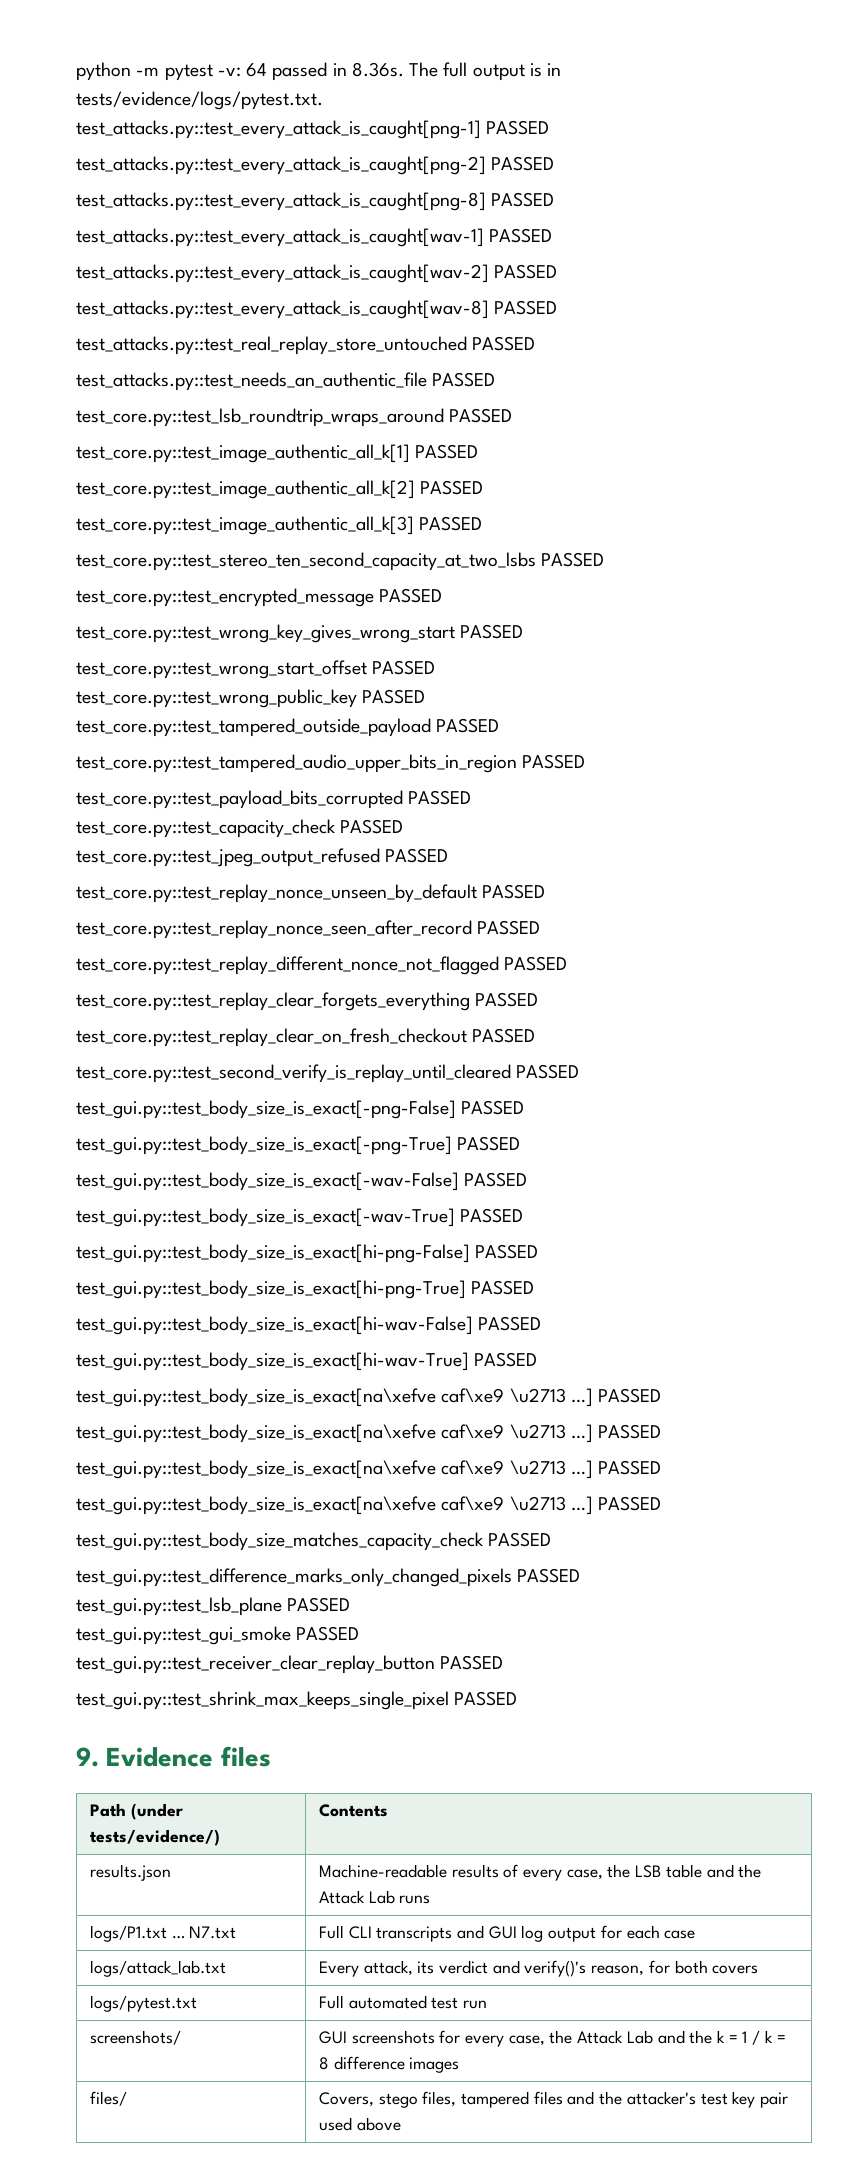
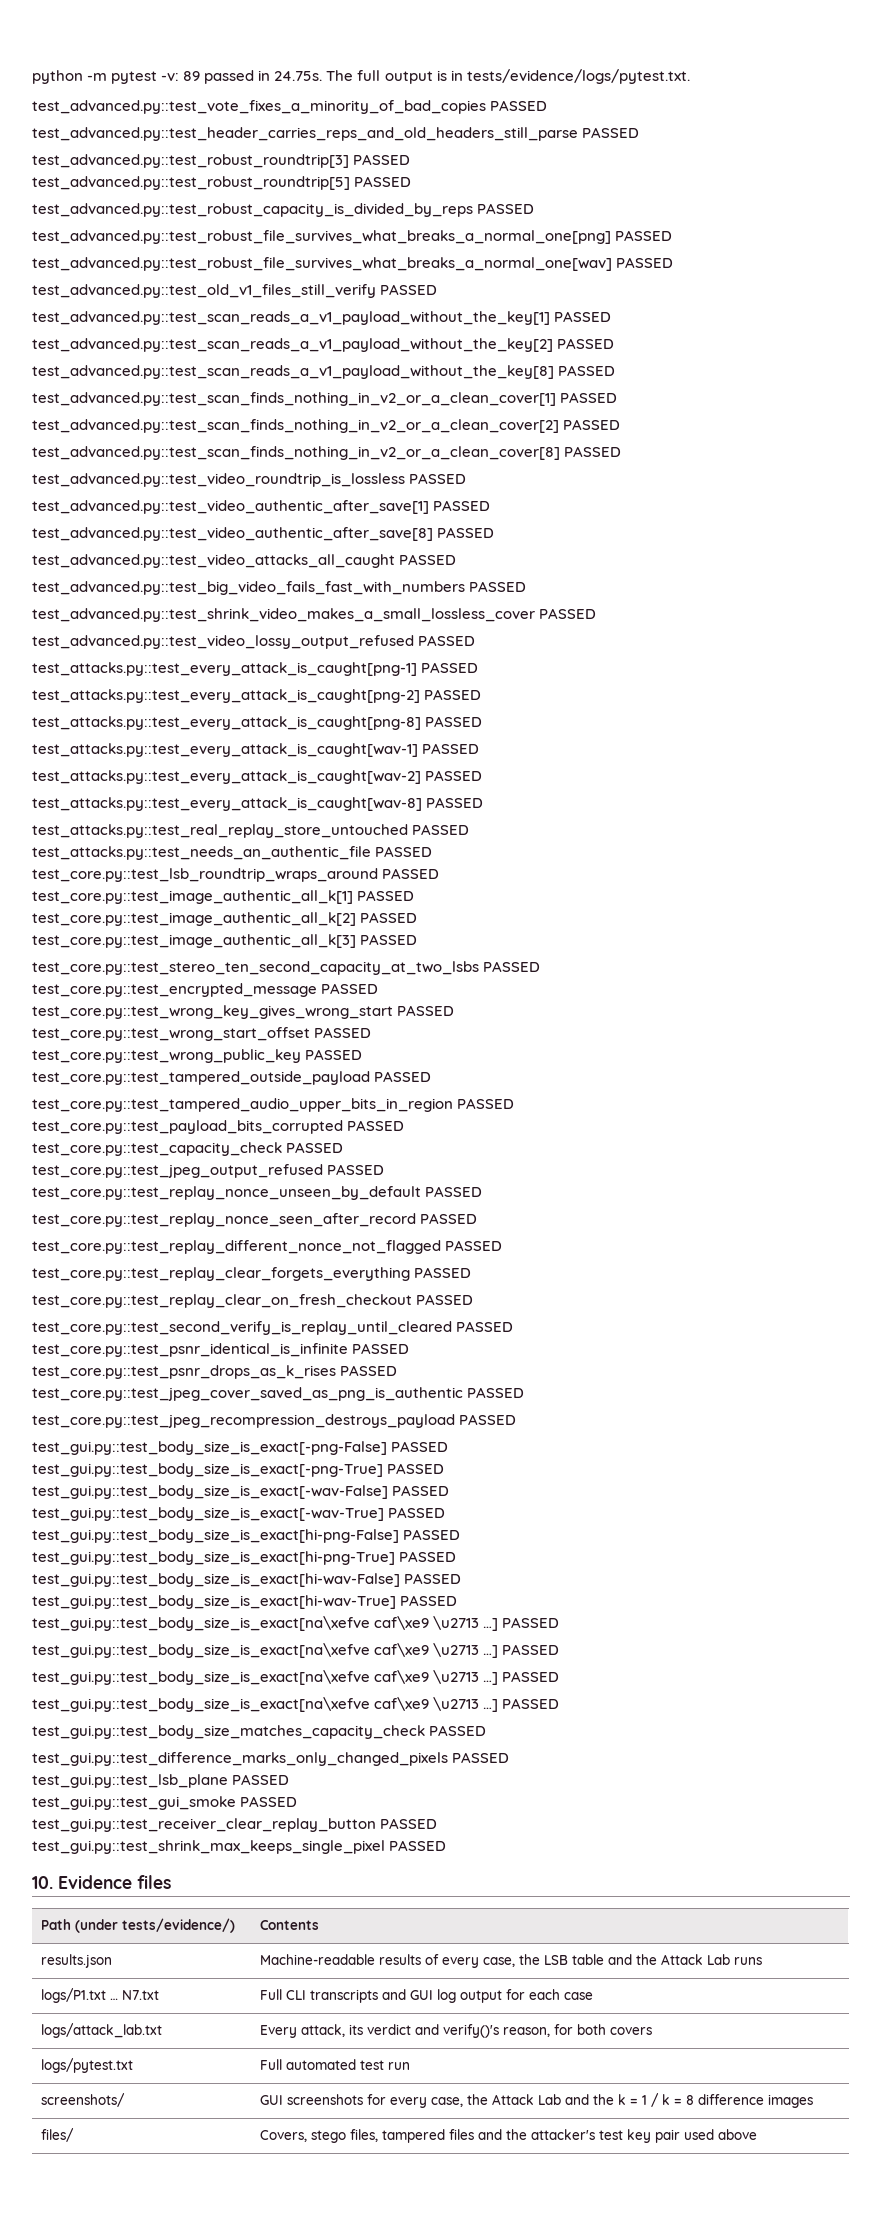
[246,63,268,77] 64 -> [183,71,201,81] 89
[351,62,404,77] 8.36s. -> [274,71,323,81] 24.75s.
(323, 100) none -> [32,100,548,114] [32,127,640,141] [32,154,411,168] [32,176,412,190] [32,203,535,217] [32,230,673,244] [32,257,674,271] [32,284,438,298] [32,311,612,325] [32,338,615,352] [32,365,616,379] [32,392,618,406] [32,419,621,433] [32,446,622,460] [32,473,467,487] [32,500,491,514] [32,527,495,541] [32,554,457,568] [32,581,527,595] [32,608,597,622] [32,635,476,649] // test_advanced.py::test_vote_fixes_a_minority_of_bad_copies PASSED // test_advanced.py::test_header_carries_reps_and_old_headers_still_parse PASSED // test_advanced.py::test_robust_roundtrip[3] PASSED // test_advanced.py::test_robust_roundtrip[5] PASSED // test_advanced.py::test_robust_capacity_is_divided_by_reps PASSED // test_advanced.py::test_robust_file_survives_what_breaks_a_normal_one[png] PASSED // test_advanced.py::test_robust_file_survives_what_breaks_a_normal_one[wav] PASSED // test_advanced.py::test_old_v1_files_still_verify PASSED // test_advanced.py::test_scan_reads_a_v1_payload_without_the_key[1] PASSED // test_advanced.py::test_scan_reads_a_v1_payload_without_the_key[2] PASSED // test_advanced.py::test_scan_reads_a_v1_payload_without_the_key[8] PASSED // test_advanced.py::test_scan_finds_nothing_in_v2_or_a_clean_cover[1] PASSED // test_advanced.py::test_scan_finds_nothing_in_v2_or_a_clean_cover[2] PASSED // test_advanced.py::test_scan_finds_nothing_in_v2_or_a_clean_cover[8] PASSED // test_advanced.py::test_video_roundtrip_is_lossless PASSED // test_advanced.py::test_video_authentic_after_save[1] PASSED // test_advanced.py::test_video_authentic_after_save[8] PASSED // test_advanced.py::test_video_attacks_all_caught PASSED // test_advanced.py::test_big_video_fails_fast_with_numbers PASSED // test_advanced.py::test_shrink_video_makes_a_small_lossless_cover PASSED // test_advanced.py::test_video_lossy_output_refused PASSED
(580, 1071) none -> [32,1343,410,1357] [32,1365,398,1379] [32,1387,525,1401] [32,1414,517,1428] // test_core.py::test_psnr_identical_is_infinite PASSED // test_core.py::test_psnr_drops_as_k_rises PASSED // test_core.py::test_jpeg_cover_saved_as_png_is_authentic PASSED // test_core.py::test_jpeg_recompression_destroys_payload PASSED
[76,1747,99,1767] 9. -> [32,1876,53,1889] 10.

